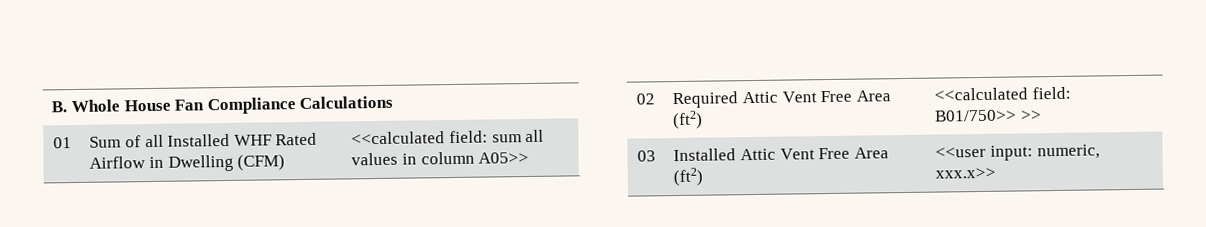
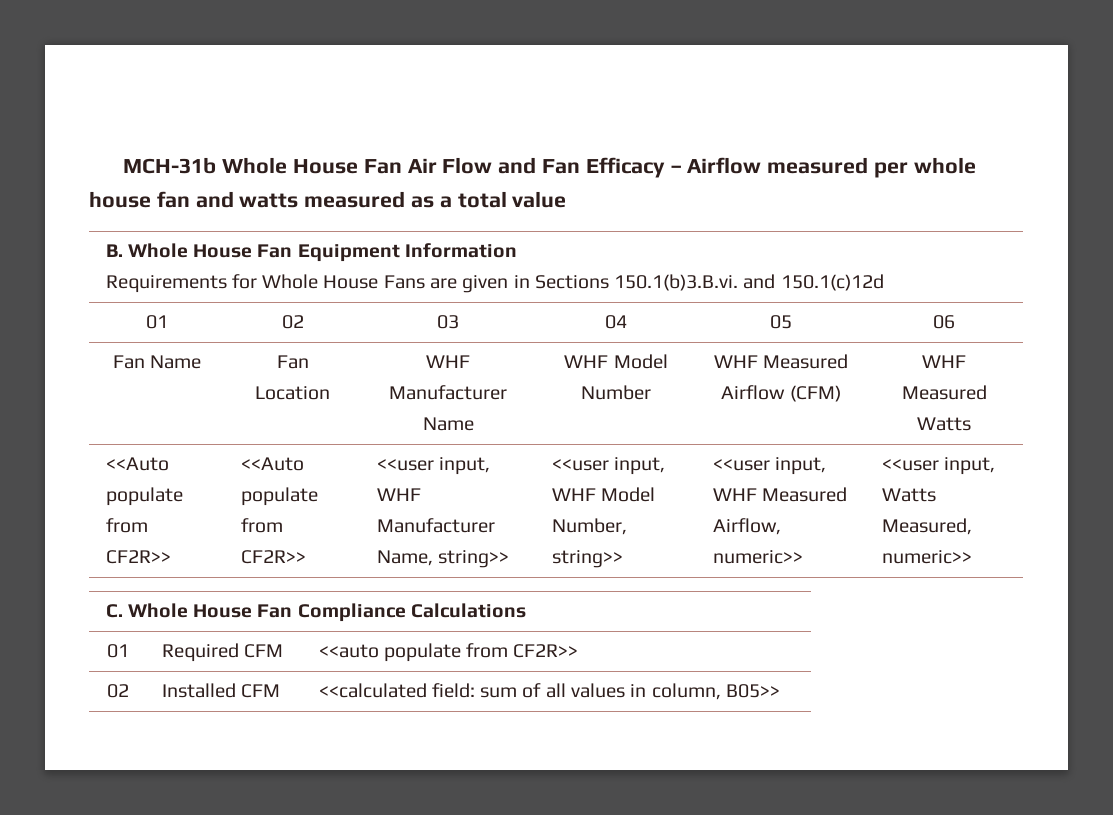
[51,95,394,115] [53,137,72,149] [89,132,318,148] [89,154,286,172] B. Whole House Fan Compliance Calculations // 01 | Sum of all Installed WHF Rated Airflow in Dwelling (CFM) -> [123,157,976,178] [89,191,567,208] [105,243,518,262] [105,274,884,293] [146,315,168,329] [281,315,304,329] [437,315,459,329] [605,315,627,329] [770,315,792,329] [933,315,955,329] [112,355,202,369] [276,355,309,369] [255,386,330,400] [426,355,470,368] [389,385,507,400] [422,417,474,431] [564,354,668,369] [581,385,651,400] [713,354,849,369] [721,385,841,402] [922,355,966,368] [901,385,987,400] [917,417,971,431] [105,457,169,471] [105,487,183,506] [105,518,148,533] [105,550,171,564] [240,457,304,471] [240,487,318,506] [240,518,283,533] [240,550,306,564] [376,457,490,475] [376,488,421,501] [376,518,495,533] [376,550,509,568] [551,457,665,475] [551,487,655,502] [551,518,627,535] [551,550,623,568] [712,457,826,475] [712,487,847,502] [712,518,781,535] [712,550,803,564] [881,457,995,475] [881,488,936,502] [881,518,972,535] [881,550,972,564] [105,603,527,622] [106,644,129,658] [161,643,283,662] [318,643,579,662] [106,684,129,698] [161,683,280,698] MCH-31b Whole House Fan Air Flow and Fan Efficacy – Airflow measured per whole house fan and watts measured as a total value // B. Whole House Fan Equipment Information // Requirements for Whole House Fans are given in Sections 150.1(b)3.B.vi. and 150.1(c)12d // 01 | 02 | 03 | 04 | 05 | 06 // Fan Name | Fan Location | WHF Manufacturer Name | WHF Model Number | WHF Measured Airflow (CFM) | WHF Measured Watts // <<Auto populate from CF2R>> | <<Auto populate from CF2R>> | <<user input, WHF Manufacturer Name, string>> | <<user input, WHF Model Number, string>> | <<user input, WHF Measured Airflow, numeric>> | <<user input, Watts Measured, numeric>> // C. Whole House Fan Compliance Calculations // 01 | Required CFM | <<auto populate from CF2R>> // 02 | Installed CFM
(522, 138) none -> [522,683,542,698] of
[420,151,530,165] [636,93,655,105] [672,90,891,109] [672,110,704,130] [934,86,1072,101] [934,109,1043,122] [637,150,656,162] [673,147,889,162] [673,167,704,187] [935,144,1100,161] [935,167,997,179] column A05>> // 02 | Required Attic Vent Free Area (ft2) | <<calculated field: B01/750>> >> // 03 | Installed Attic Vent Free Area (ft2) | <<user input: numeric, xxx.x>> -> [651,683,780,700] column, B05>>

